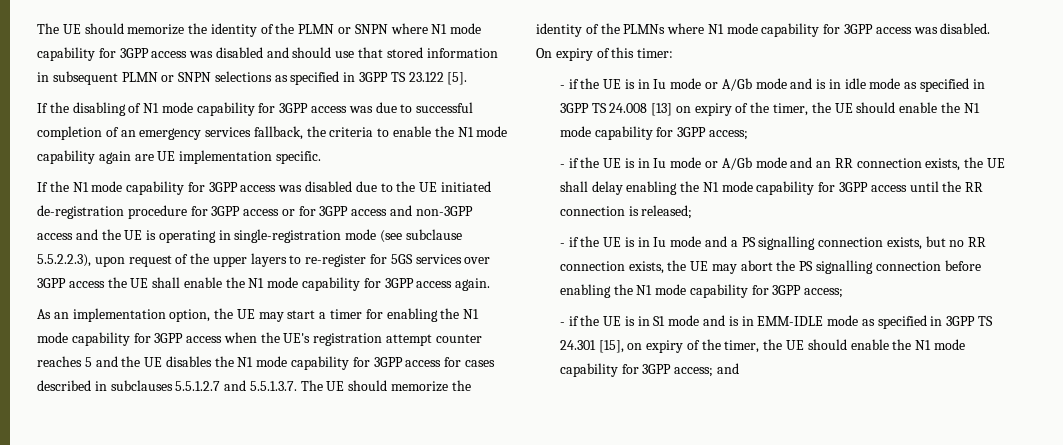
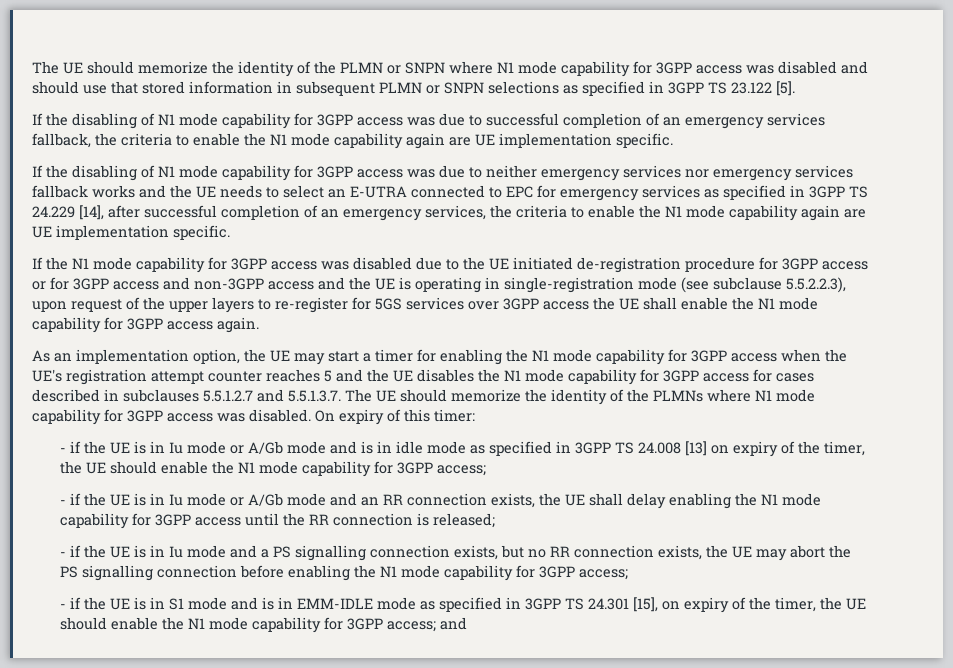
(321, 157) none -> [32,165,853,181] [32,185,868,201] [32,205,866,221] [32,225,230,240] // If the disabling of N1 mode capability for 3GPP access was due to neither emergency services nor emergency services fallback works and the UE needs to select an E-UTRA connected to EPC for emergency services as specified in 3GPP TS 24.229 [14], after successful completion of an emergency services, the criteria to enable the N1 mode capability again are UE implementation specific.

